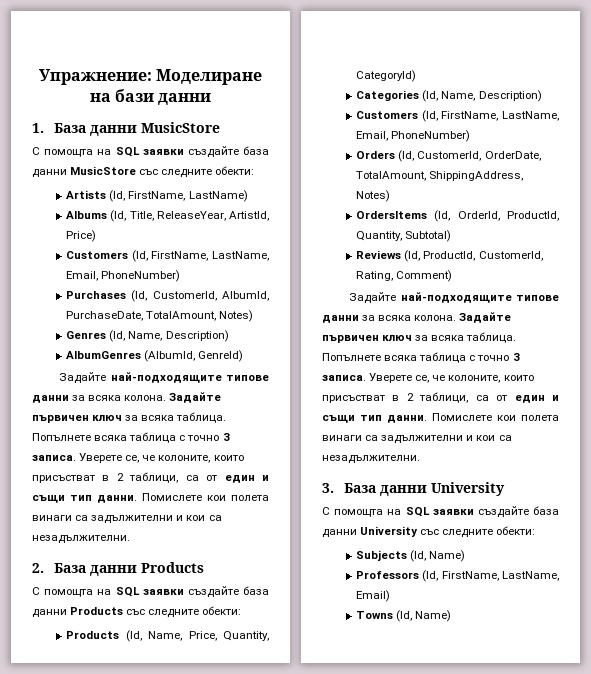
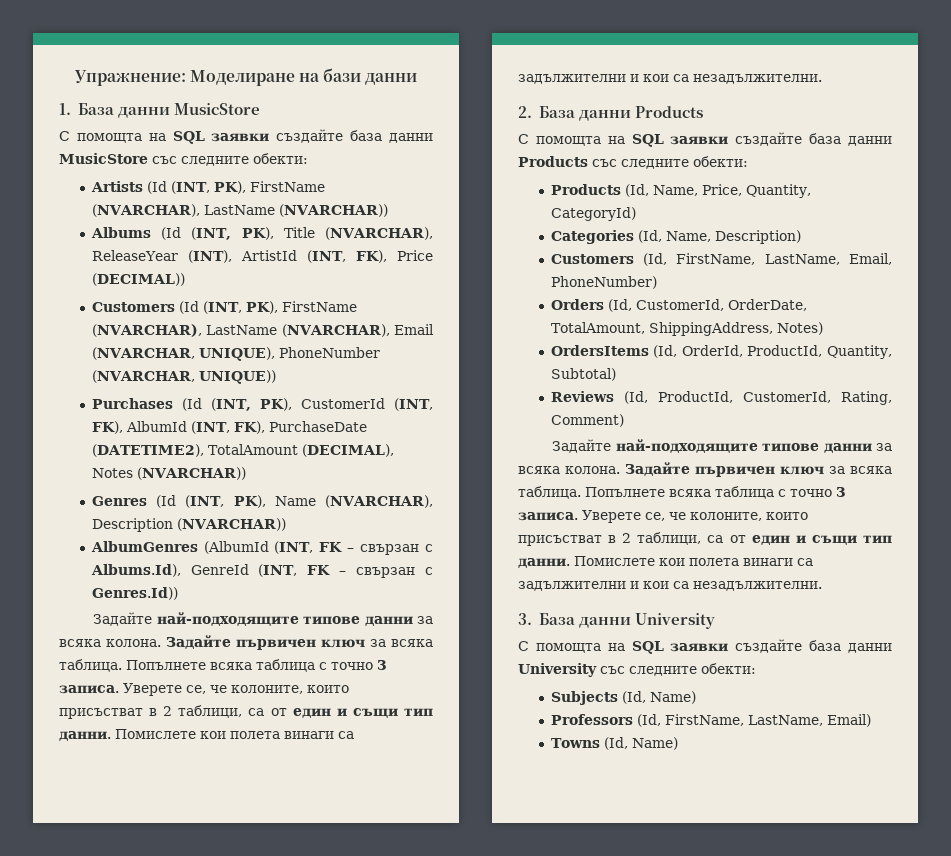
[109,190,248,202] [66,210,269,222] [66,230,97,242] [66,250,269,262] [66,270,181,282] [66,290,269,302] [66,310,254,322] [66,330,229,342] [66,350,244,362] (Id, FirstName, LastName) // Albums (Id, Title, ReleaseYear, ArtistId, Price) // Customers (Id, FirstName, LastName, Email, PhoneNumber) // Purchases (Id, CustomerId, AlbumId, PurchaseDate, TotalAmount, Notes) // Genres (Id, Name, Description) // AlbumGenres (AlbumId, GenreId) -> [146,181,325,194] [91,204,388,217] [90,227,433,240] [91,250,433,263] [91,273,185,286] [91,301,357,314] [91,324,434,337] [91,347,380,361] [91,370,276,384] [91,398,433,411] [91,421,367,434] [91,444,394,457] [91,467,246,480] [91,495,433,508] [91,518,286,532] [90,541,434,555] [90,564,434,578] [91,587,178,600] (Id (INT, PK), FirstName (NVARCHAR), LastName (NVARCHAR)) // Albums (Id (INT, PK), Title (NVARCHAR), ReleaseYear (INT), ArtistId (INT, FK), Price (DECIMAL)) // Customers (Id (INT, PK), FirstName (NVARCHAR), LastName (NVARCHAR), Email (NVARCHAR, UNIQUE), PhoneNumber (NVARCHAR, UNIQUE)) // Purchases (Id (INT, PK), CustomerId (INT, FK), AlbumId (INT, FK), PurchaseDate (DATETIME2), TotalAmount (DECIMAL), Notes (NVARCHAR)) // Genres (Id (INT, PK), Name (NVARCHAR), Description (NVARCHAR)) // AlbumGenres (AlbumId (INT, FK – свързан с Albums.Id), GenreId (INT, FK – свързан с Genres.Id))

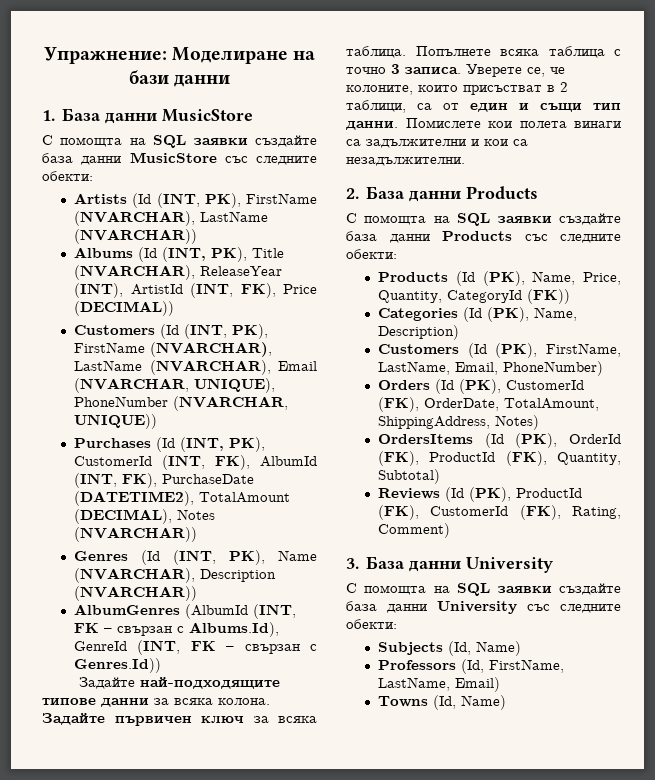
[624,184,649,197] (Id, -> [455,271,525,286] (Id (PK),
[550,207,636,221] CategoryId) -> [447,289,571,304] CategoryId (FK))
[637,230,662,243] (Id, -> [463,307,530,322] (Id (PK),
[643,253,668,266] (Id, -> [467,343,538,358] (Id (PK),
[607,299,724,312] (Id, CustomerId, -> [435,379,585,394] [378,397,420,412] (Id (PK), CustomerId (FK),
[653,345,893,359] [550,368,616,381] [550,391,892,405] [550,414,624,427] [552,439,892,453] [518,462,892,477] [518,486,846,499] [518,510,808,523] [518,532,892,546] [518,556,813,568] [518,581,822,591] (Id, OrderId, ProductId, Quantity, Subtotal) // Reviews (Id, ProductId, CustomerId, Rating, Comment) // Задайте най-подходящите типове данни за всяка колона. Задайте първичен ключ за всяка таблица. Попълнете всяка таблица с точно 3 записа. Уверете се, че колоните, които присъстват в 2 таблици, са от един и същи тип данни. Помислете кои полета винаги са задължителни и кои са незадължителни. -> [484,433,621,448] [378,451,621,466] [378,469,441,484] [378,487,583,502] [378,505,621,520] [378,523,451,538] (Id (PK), OrderId (FK), ProductId (FK), Quantity, Subtotal) // Reviews (Id (PK), ProductId (FK), CustomerId (FK), Rating, Comment)

